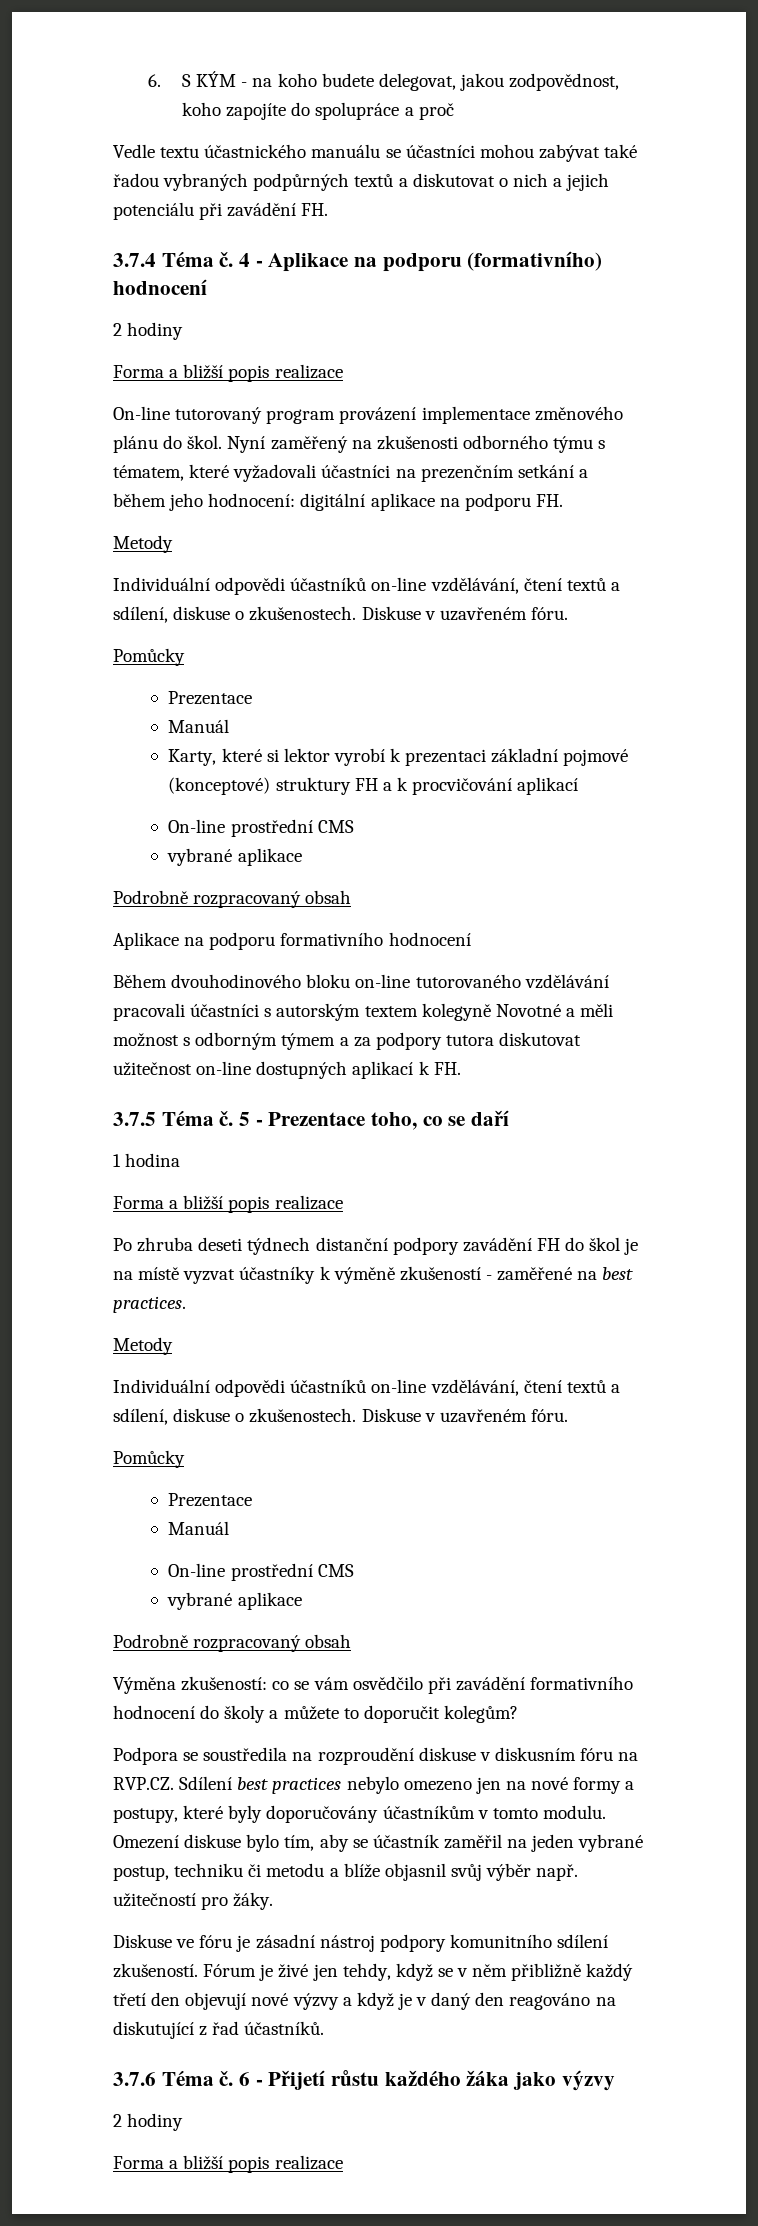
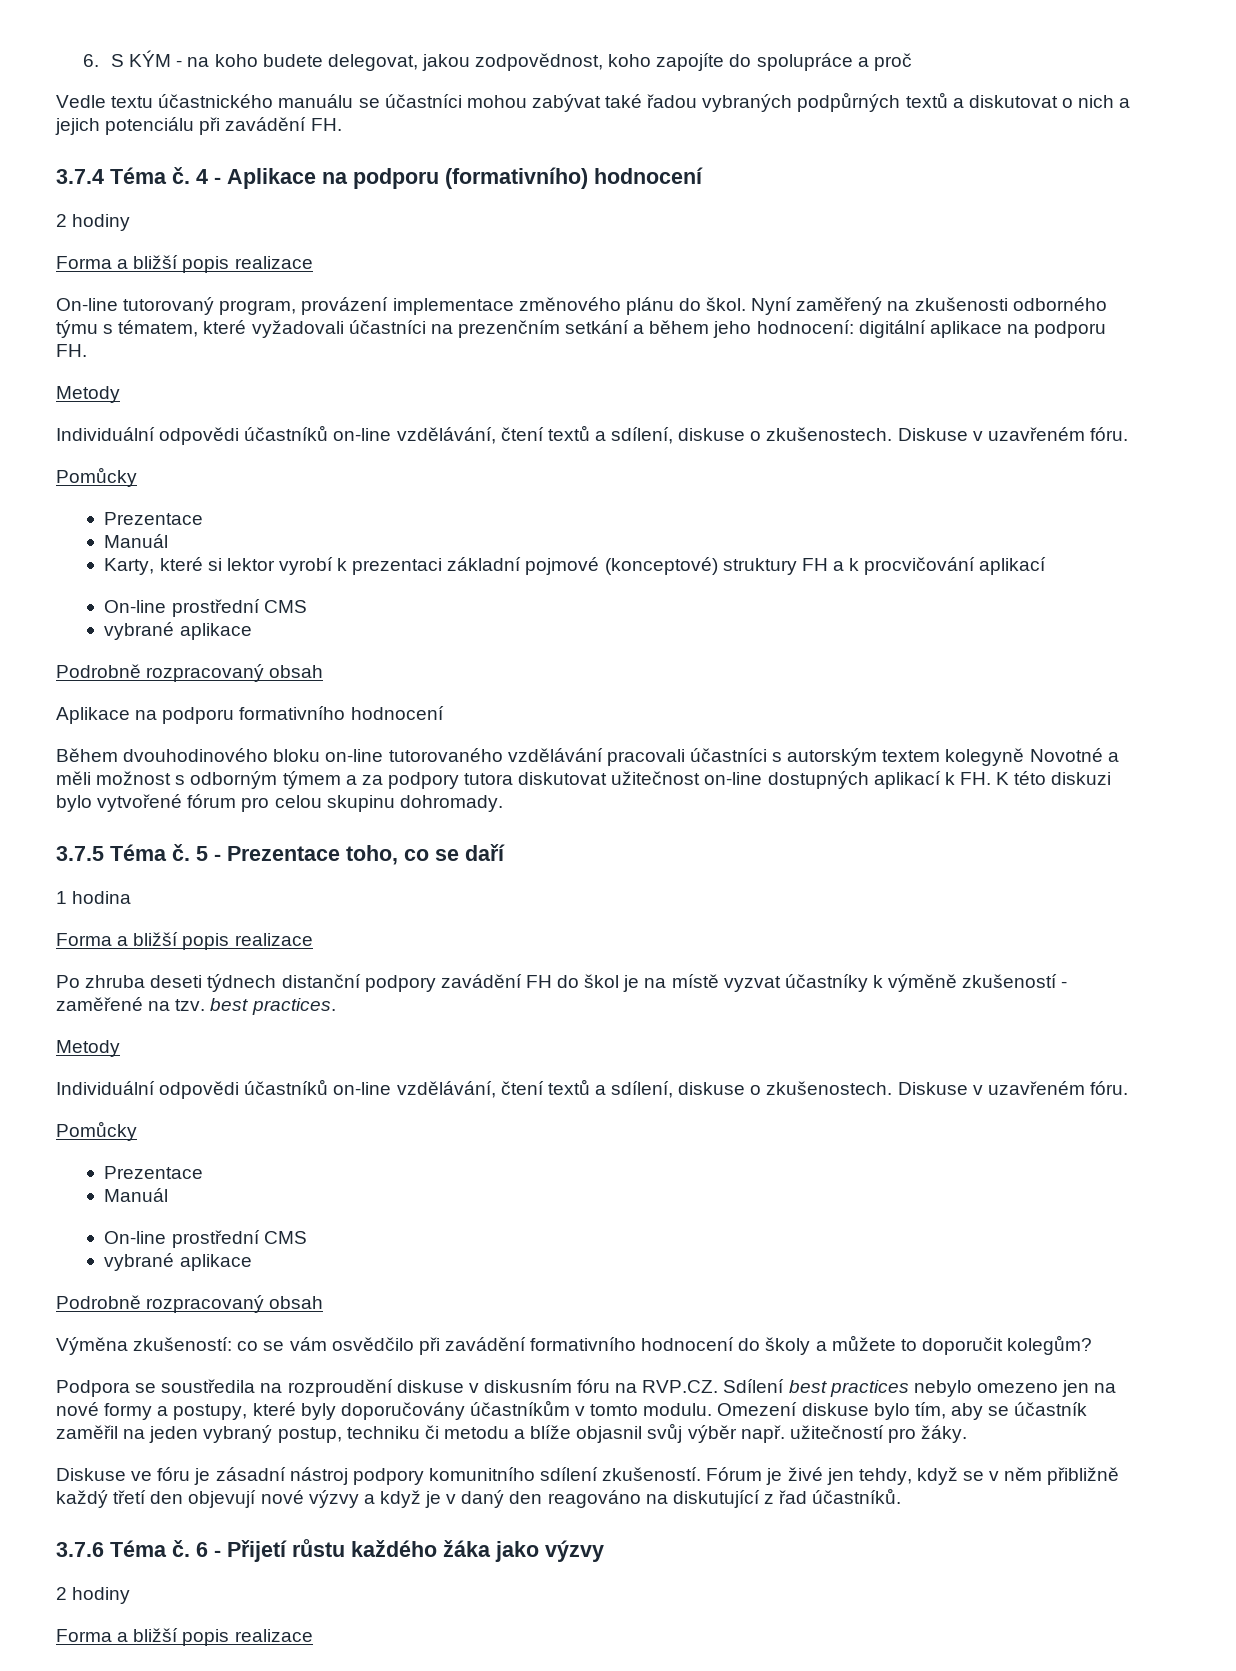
[266,409,336,424] program -> [219,300,297,315] program,
(461, 1068) none -> [996,771,1112,785] [56,794,503,812] K této diskuzi bylo vytvořené fórum pro celou skupinu dohromady.
(598, 1275) none -> [175,999,206,1011] tzv.
[578,1834,644,1852] vybrané -> [203,1425,273,1443] vybraný

